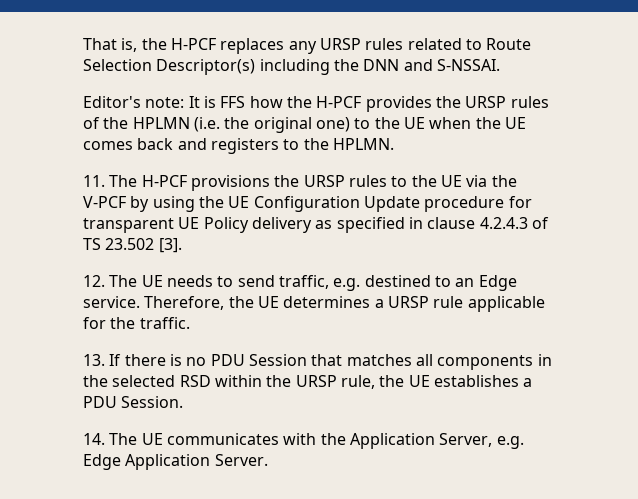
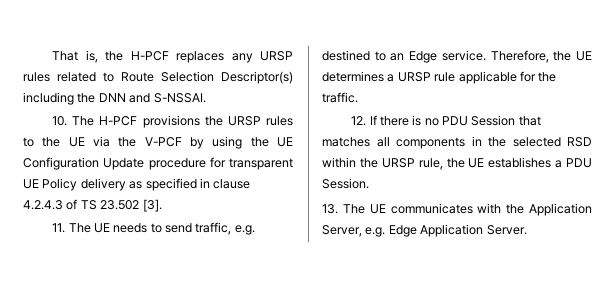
[83,96,549,112] [83,117,526,133] [83,138,394,154] [83,175,105,187] Editor's note: It is FFS how the H-PCF provides the URSP rules of the HPLMN (i.e. the original one) to the UE when the UE comes back and registers to the HPLMN. // 11. -> [52,116,68,126] 10.
[83,275,105,287] 12. -> [52,223,66,233] 11.
[83,354,105,366] 13. -> [351,116,367,126] 12.
[83,433,105,445] 14. -> [322,204,338,214] 13.

